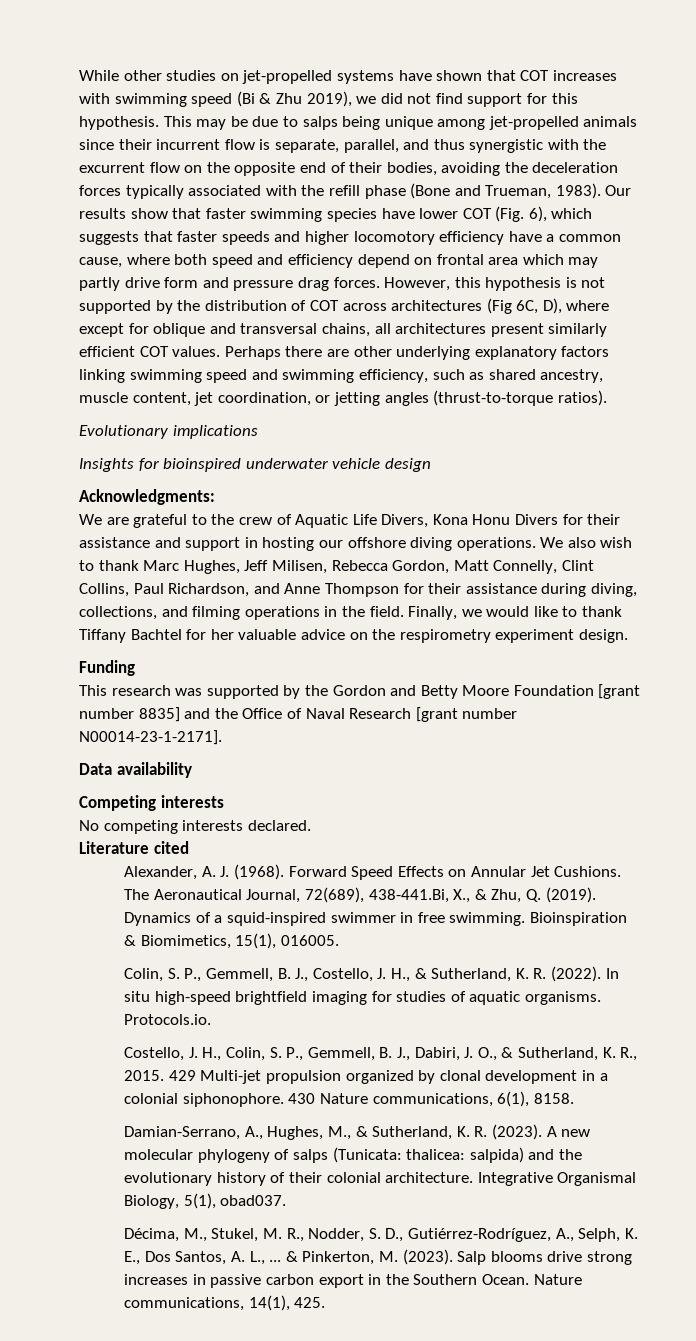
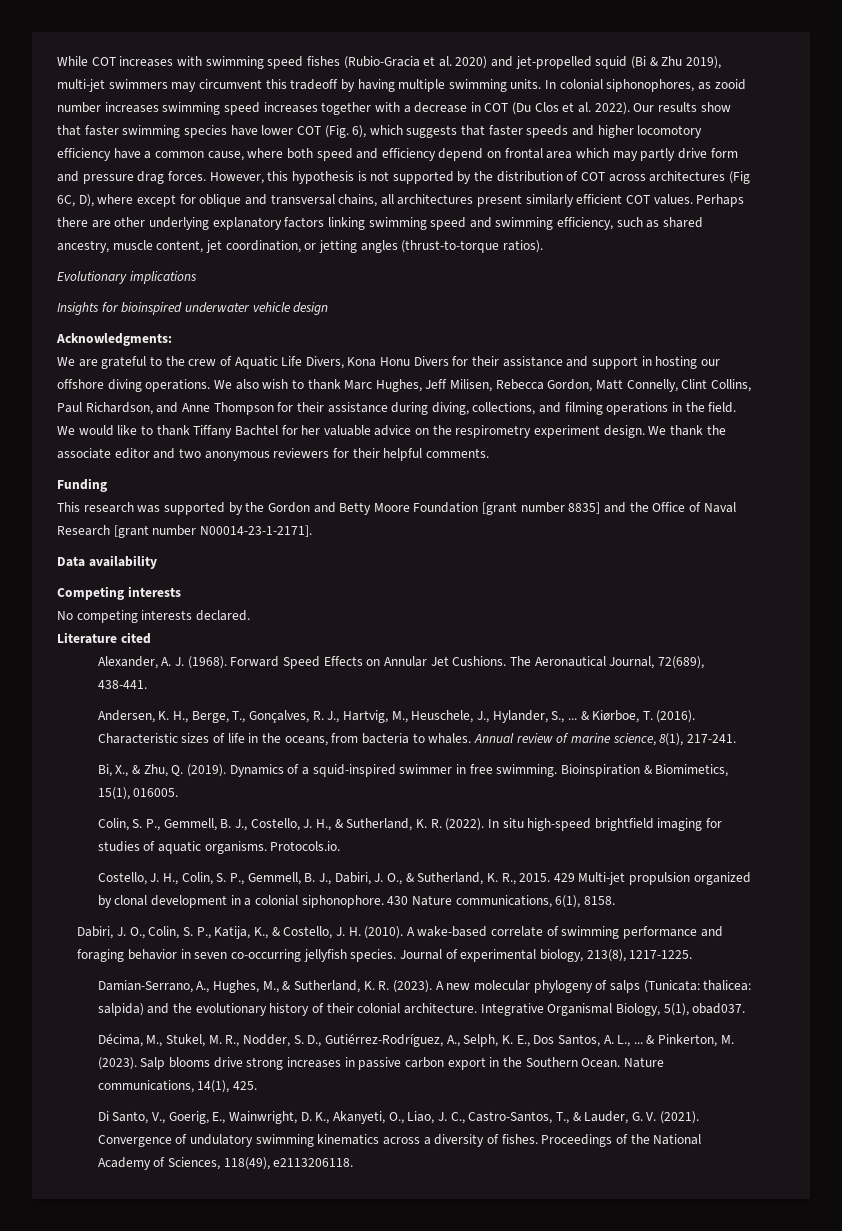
[123,70,516,84] other studies on jet-propelled systems have shown that -> (88, 61) none
[236,91,578,107] [79,116,638,130] [79,139,607,153] [79,162,619,176] [79,183,601,199] (Bi & Zhu 2019), we did not find support for this hypothesis. This may be due to salps being unique among jet-propelled animals since their incurrent flow is separate, parallel, and thus synergistic with the excurrent flow on the opposite end of their bodies, avoiding the deceleration forces typically associated with the refill phase (Bone and Trueman, 1983). -> [306,56,721,69] [57,79,746,92] [57,102,630,115] fishes (Rubio-Gracia et al. 2020) and jet-propelled squid (Bi & Zhu 2019), multi-jet swimmers may circumvent this tradeoff by having multiple swimming units. In colonial siphonophores, as zooid number increases swimming speed increases together with a decrease in COT (Du Clos et al. 2022).
[408,606,482,620] Finally, we -> [57,426,75,435] We
(628, 636) none -> [648,425,726,436] [57,448,489,461] We thank the associate editor and two anonymous reviewers for their helpful comments.
[368,889,449,903] 438-441.Bi, -> [97,680,147,689] [97,710,696,723] [97,733,736,746] [97,764,112,777] 438-441. // Andersen, K. H., Berge, T., Gonçalves, R. J., Hartvig, M., Heuschele, J., Hylander, S., ... & Kiørboe, T. (2016). Characteristic sizes of life in the oceans, from bacteria to whales. Annual review of marine science, 8(1), 217-241. // Bi,
(574, 1098) none -> [77,926,723,939] [77,949,693,962] // Dabiri, J. O., Colin, S. P., Katija, K., & Costello, J. H. (2010). A wake-based correlate of swimming performance and foraging behavior in seven co-occurring jellyfish species. Journal of experimental biology, 213(8), 1217-1225.
(326, 1302) none -> [97,1111,700,1124] [97,1134,702,1147] [97,1157,354,1170] // Di Santo, V., Goerig, E., Wainwright, D. K., Akanyeti, O., Liao, J. C., Castro-Santos, T., & Lauder, G. V. (2021). Convergence of undulatory swimming kinematics across a diversity of fishes. Proceedings of the National Academy of Sciences, 118(49), e2113206118.

